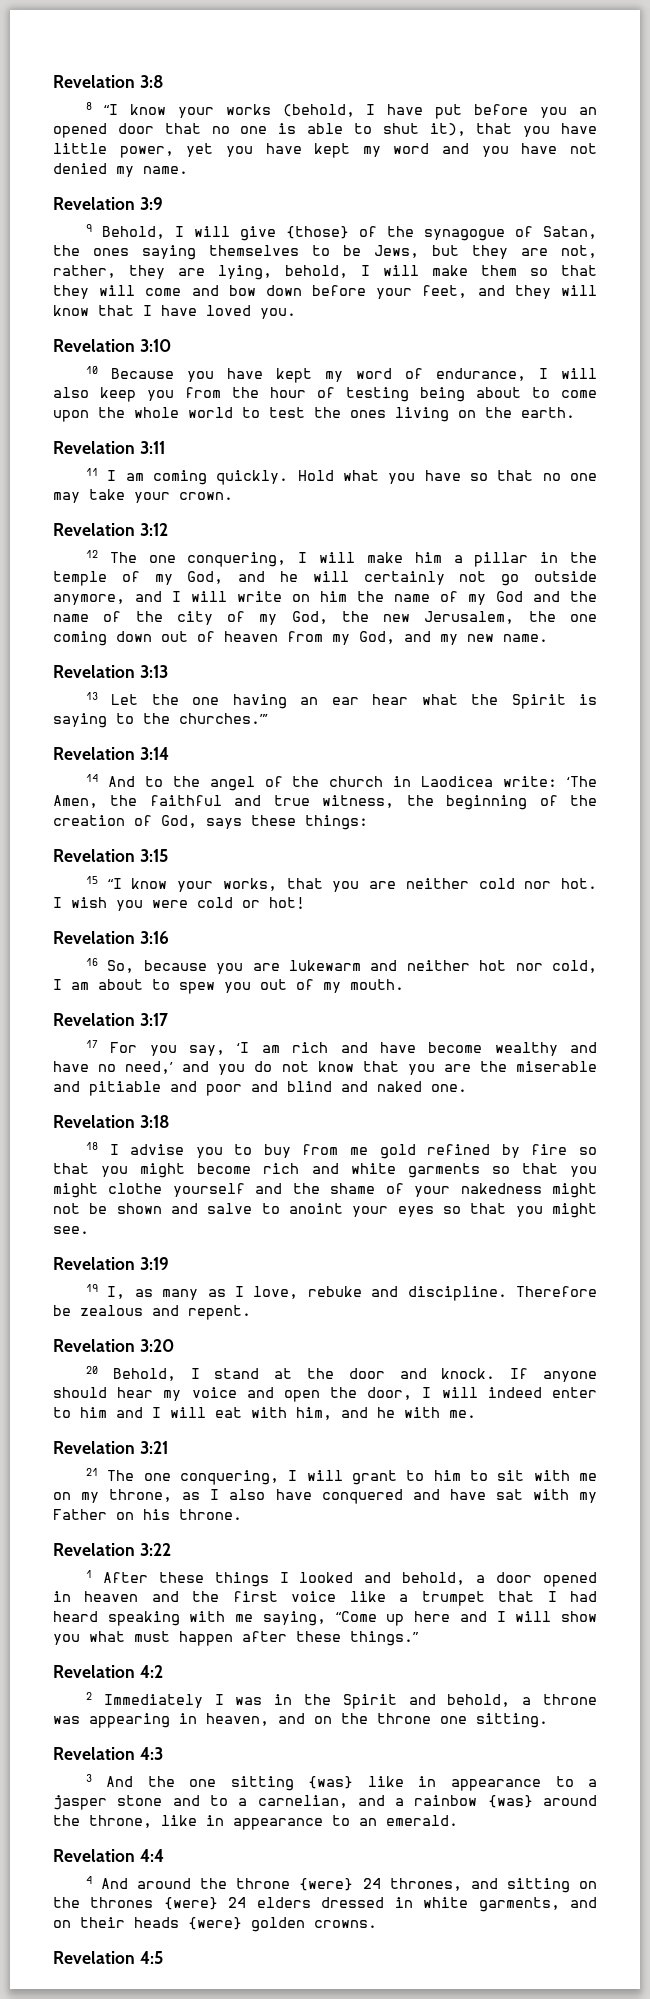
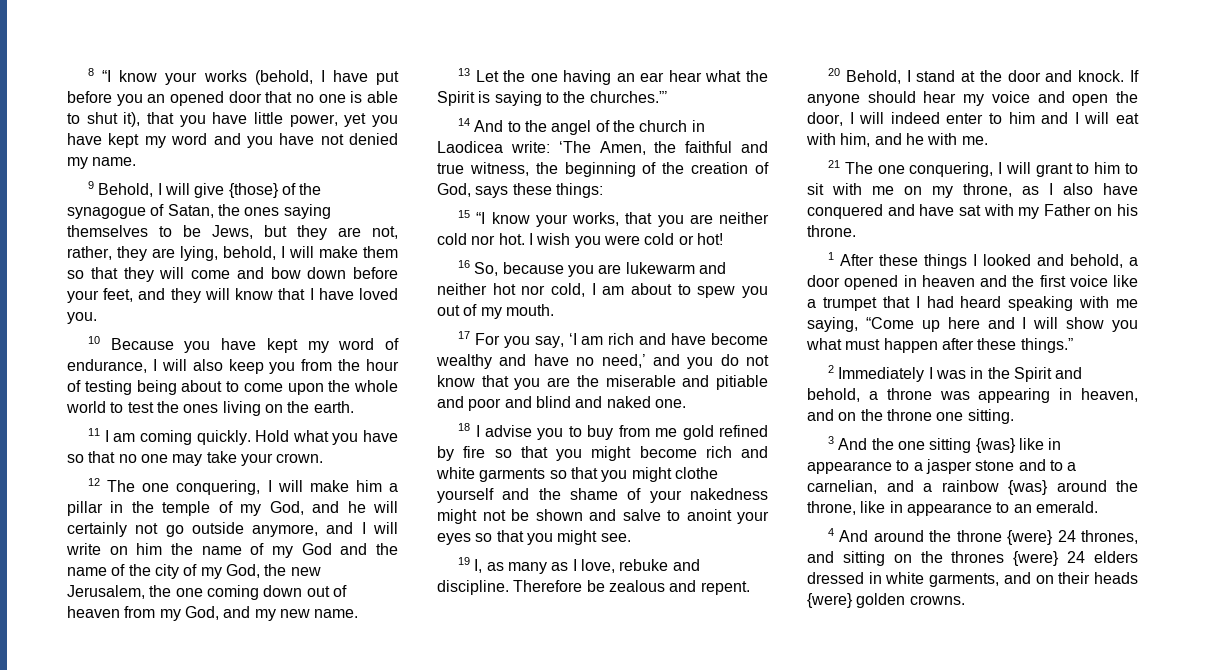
[53,75,164,88] Revelation 3:8 // -> (88, 72) none
[53,197,163,210] // Revelation 3:9 -> (137, 161) none
[53,339,171,352] // Revelation 3:10 -> (97, 318) none
[53,441,165,454] // Revelation 3:11 -> (354, 407) none
[53,523,168,536] // Revelation 3:12 -> (324, 458) none
[53,665,168,678] // Revelation 3:13 -> (359, 613) none
[53,747,169,760] // Revelation 3:14 -> (668, 97) none
[53,849,168,862] // Revelation 3:15 -> (603, 190) none
[53,931,169,944] // Revelation 3:16 -> (723, 239) none
[53,1013,168,1026] // Revelation 3:17 -> (554, 310) none
[53,1115,170,1128] // Revelation 3:18 -> (686, 403) none
[53,1257,169,1270] // Revelation 3:19 -> (631, 537) none
[53,1339,174,1352] // Revelation 3:20 -> (750, 588) none
[53,1441,168,1454] // Revelation 3:21 -> (988, 140) none
[53,1543,171,1556] // Revelation 3:22 -> (856, 231) none
[53,1665,163,1678] // Revelation 4:2 -> (1073, 345) none
[53,1747,163,1760] // Revelation 4:3 -> (1014, 416) none
[53,1849,164,1862] // Revelation 4:4 -> (1098, 507) none
[53,1951,163,1964] // Revelation 4:5 -> (965, 600) none

